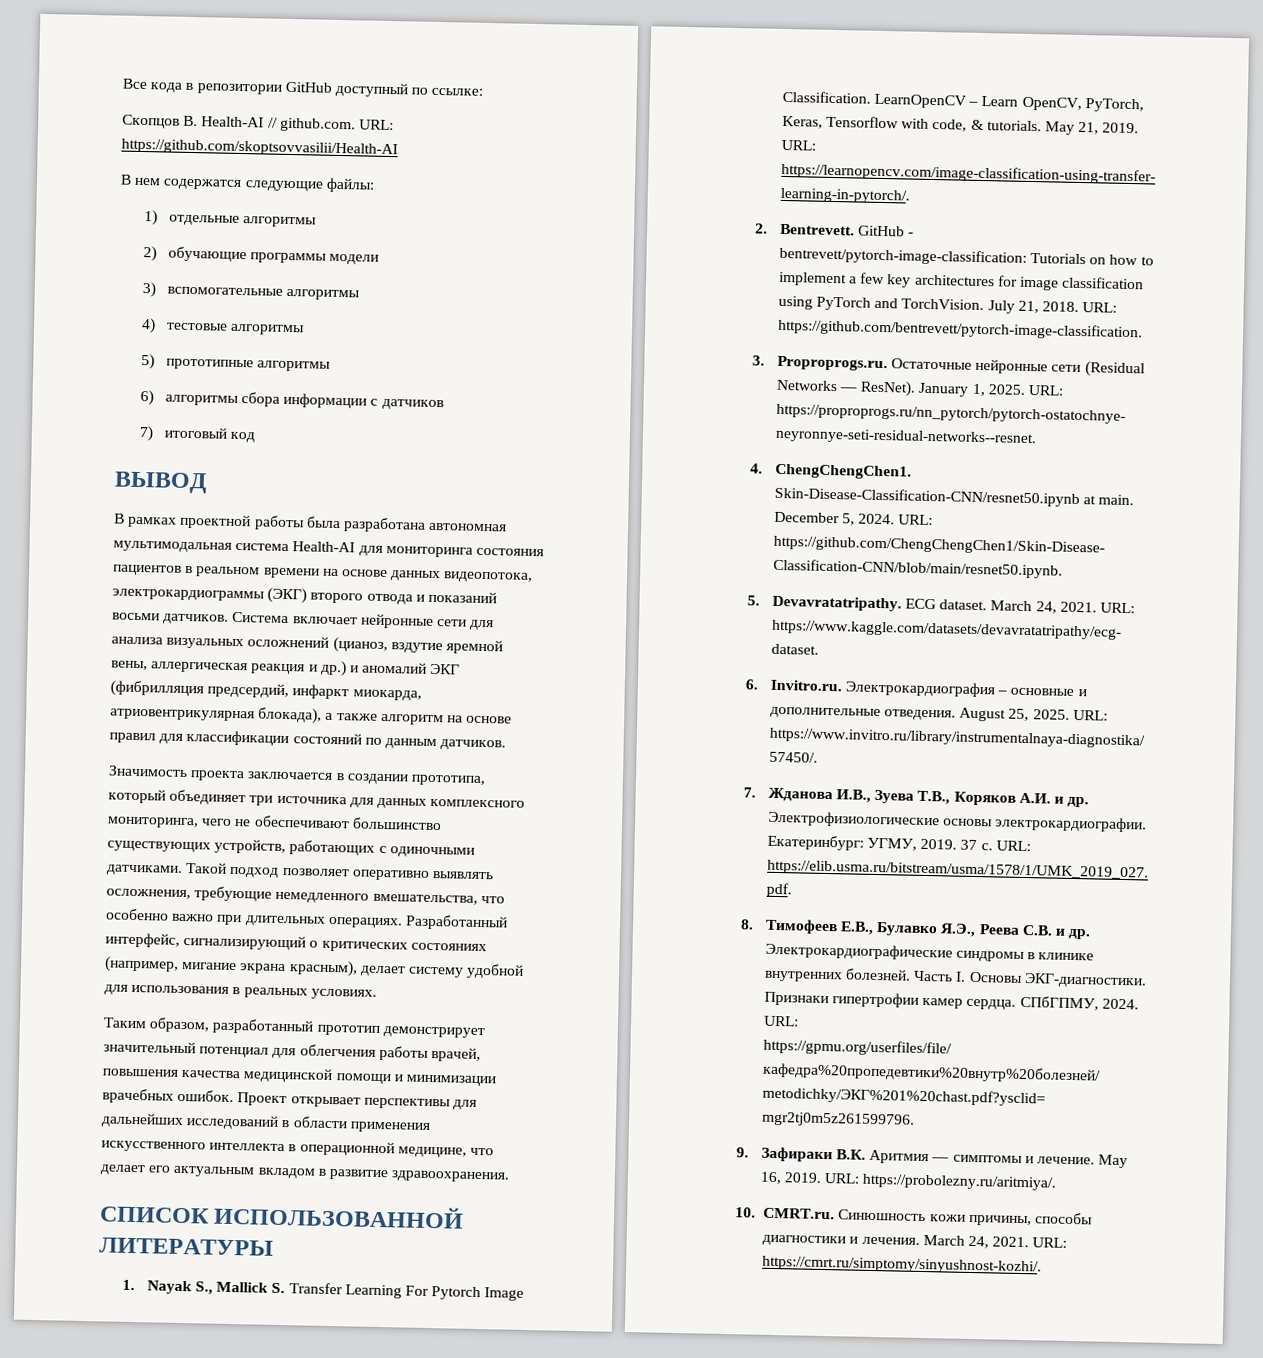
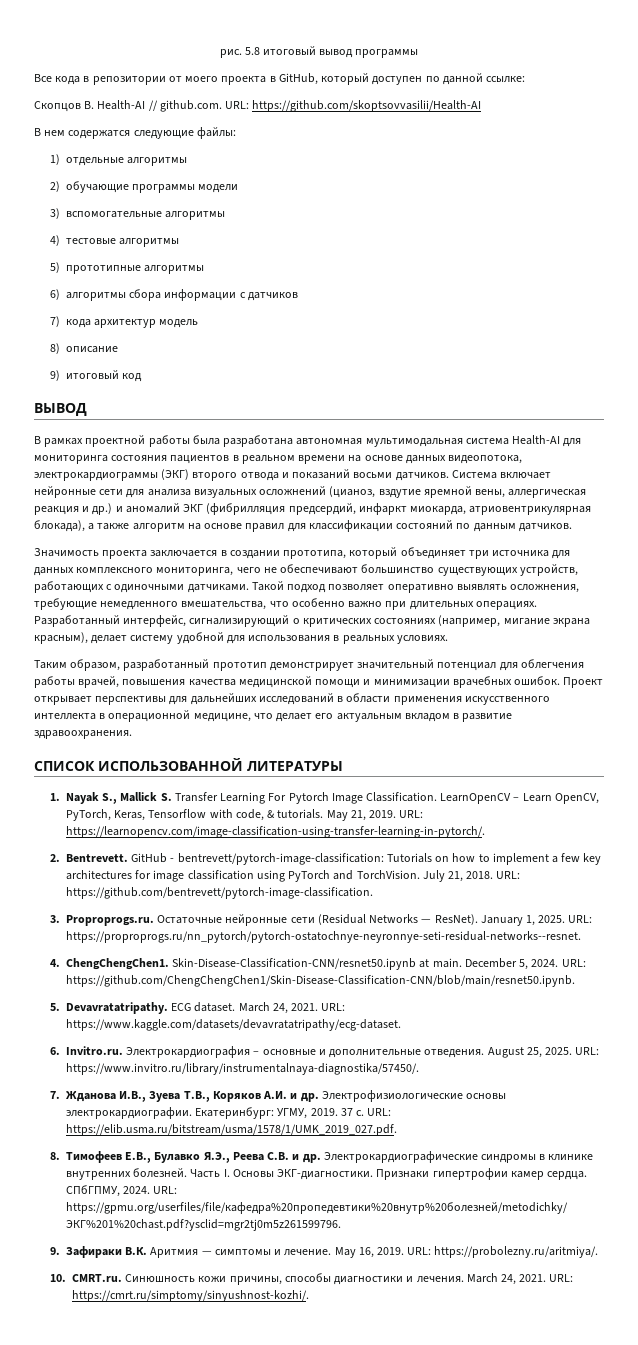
[122,78,429,98] Все кода в репозитории GitHub доступный по -> [219,46,419,58] [34,73,483,85] рис. 5.8 итоговый вывод программы // Все кода в репозитории от моего проекта в GitHub, который доступен по данной
(155, 433) none -> [65,319,199,328] [49,343,118,354] [49,370,60,381] кода архитектур модель // 8) описание // 9)

